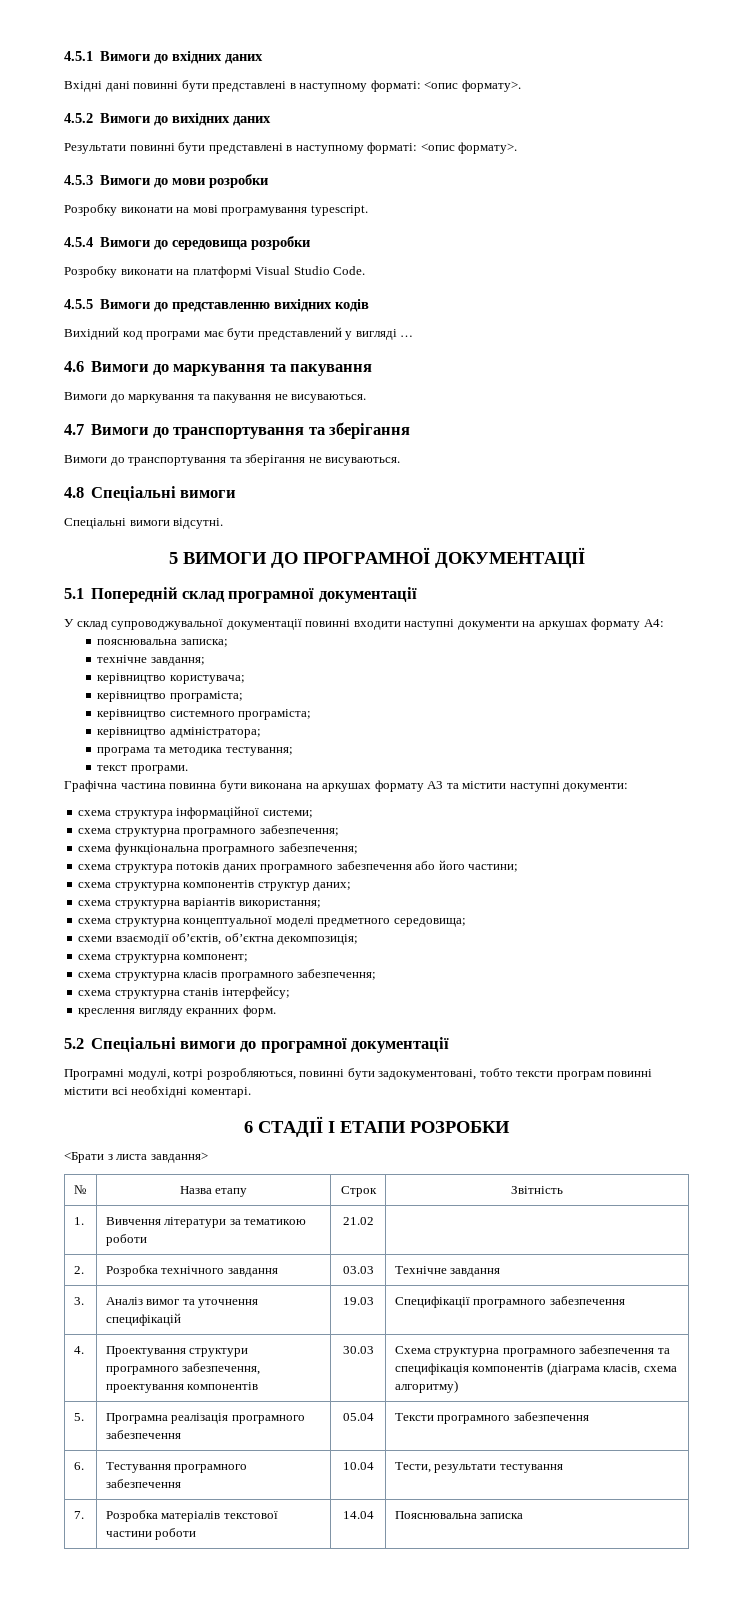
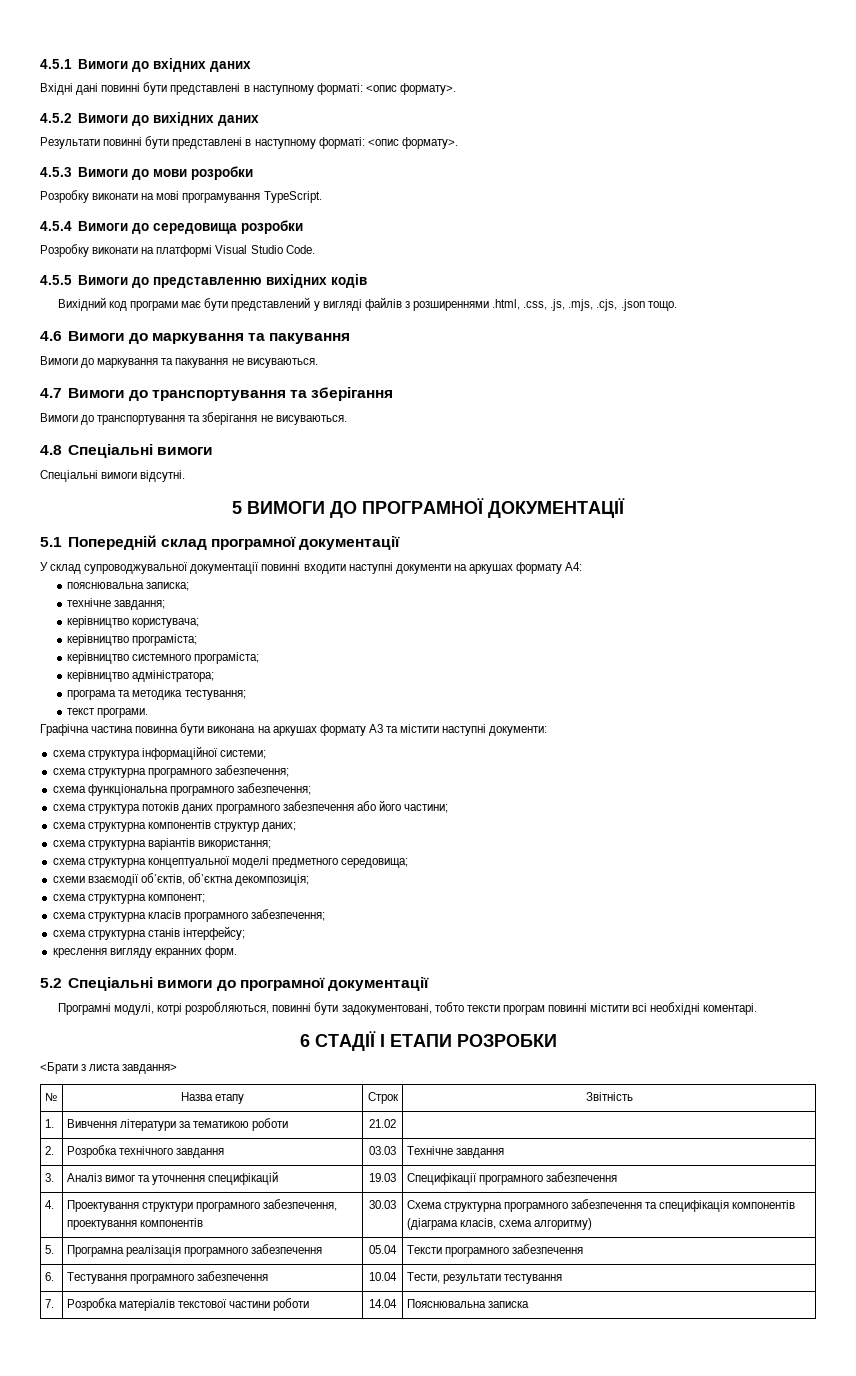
[310,205,368,216] typescript. -> [263,191,322,203] TypeScript.
[400,335,414,337] … -> [364,297,677,311] файлів з розширеннями .html, .css, .js, .mjs, .cjs, .json тощо.

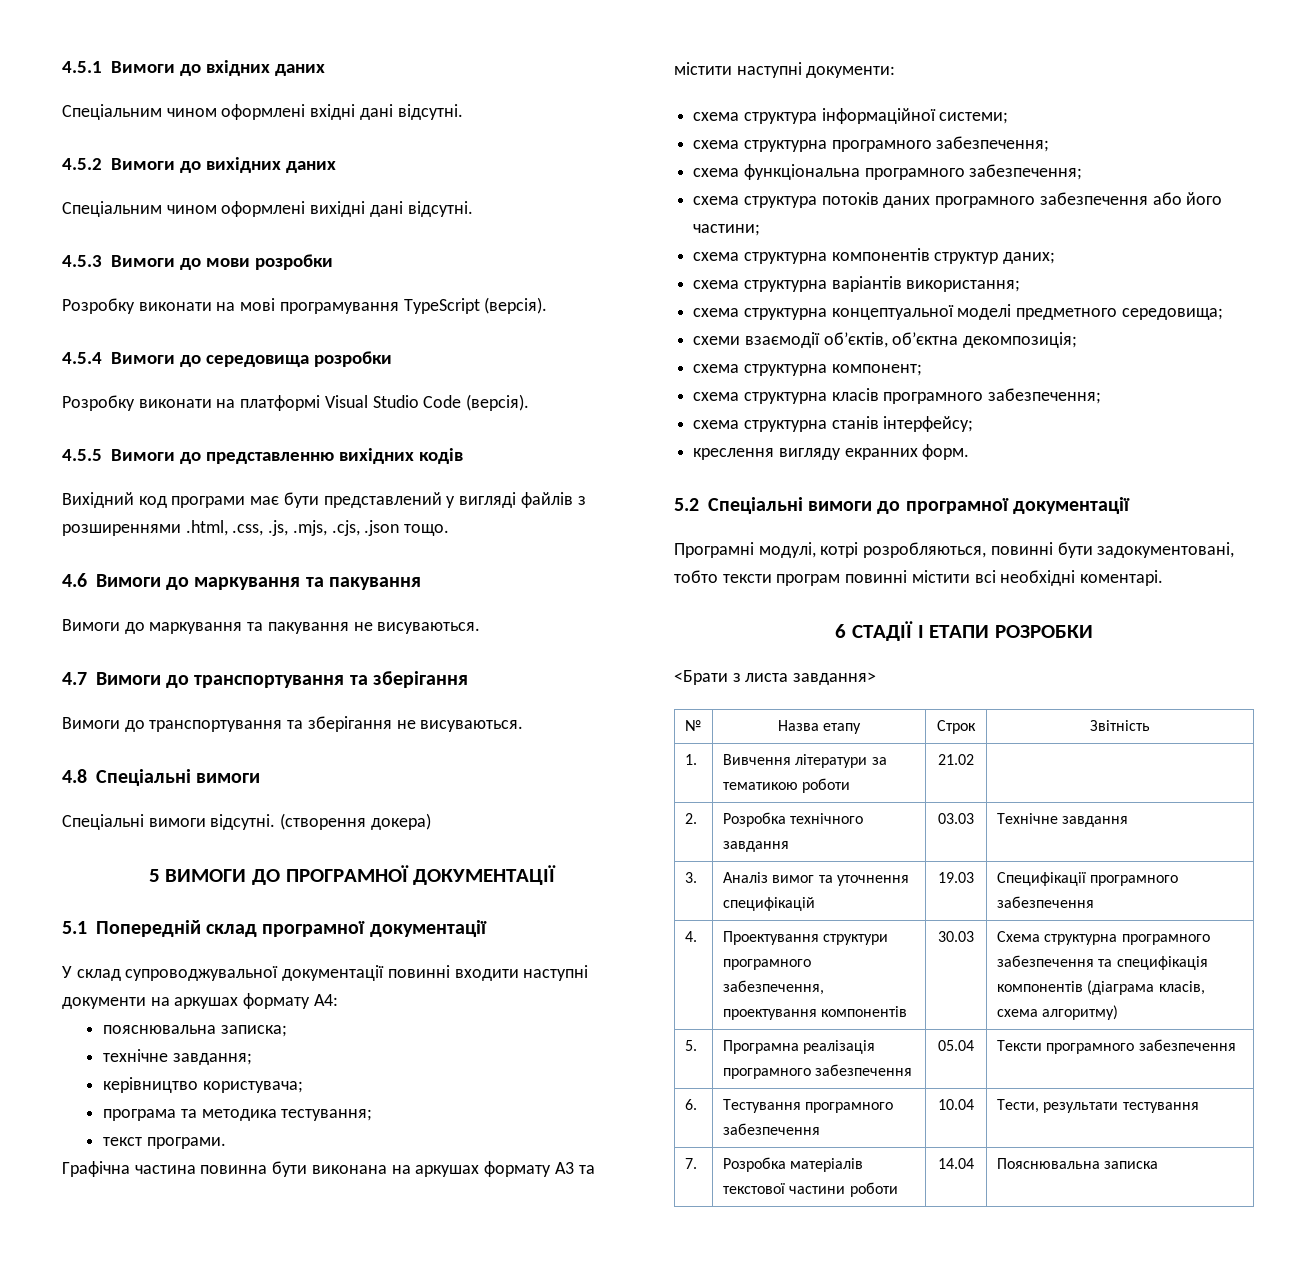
[40,82,456,95] Вхідні дані повинні бути представлені в наступному форматі: <опис формату>. -> [62,104,463,120] Спеціальним чином оформлені вхідні дані відсутні.
[40,136,458,149] Результати повинні бути представлені в наступному форматі: <опис формату>. -> [62,201,473,217] Спеціальним чином оформлені вихідні дані відсутні.
[263,191,322,203] TypeScript. -> [403,297,548,314] TypeScript (версія).
[285,245,315,254] Code. -> [423,394,530,411] Code (версія).
(186, 476) none -> [280,813,431,830] (створення докера)
[67,634,198,646] [67,652,260,664] [67,670,215,682] // керівництво програміста; // керівництво системного програміста; // керівництво адміністратора; -> (303, 1087) none

